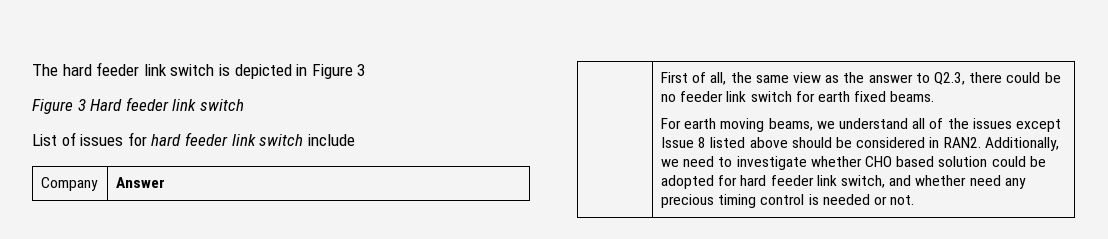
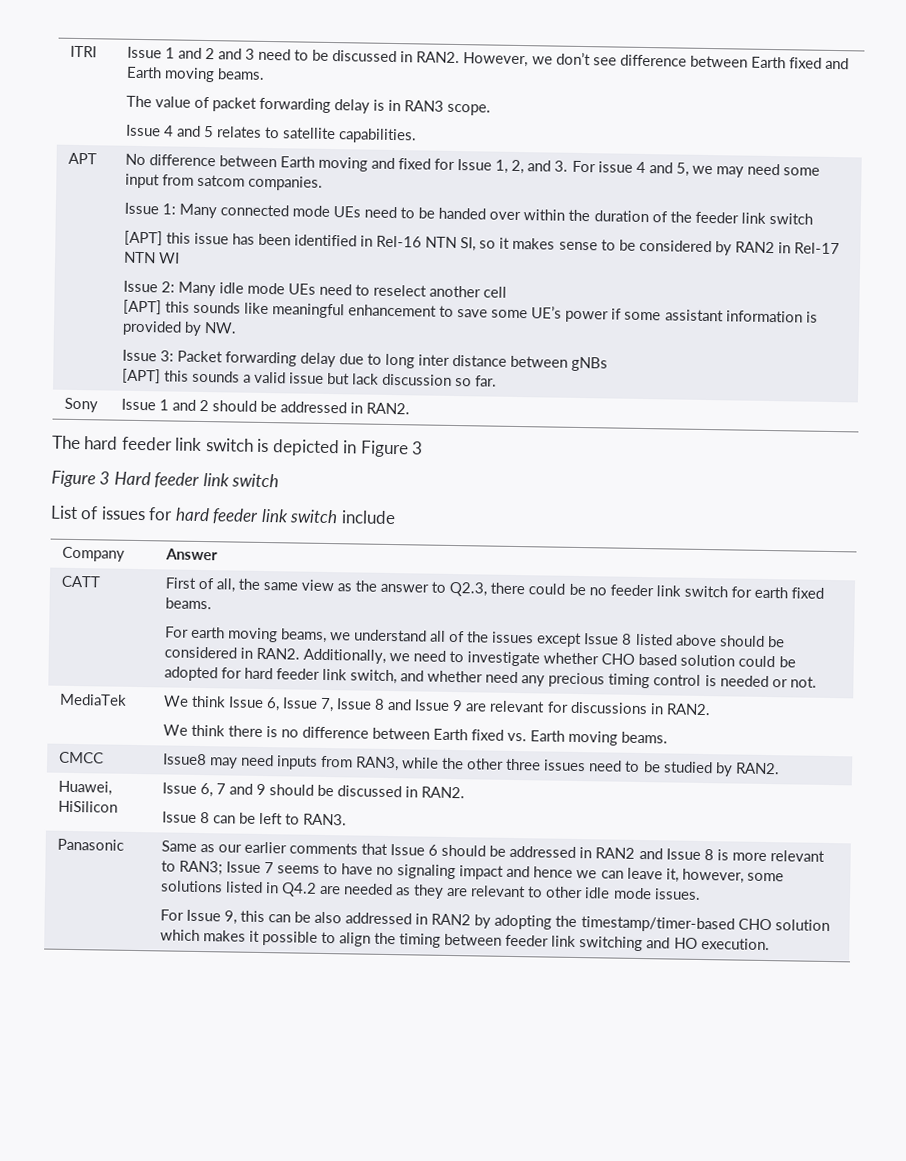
(32, 70) none -> [69,45,97,58] [126,46,849,70] [125,66,265,83] [125,95,492,116] [125,124,418,144] [67,152,97,165] [124,153,820,178] [124,173,324,191] [123,202,813,225] [123,230,840,256] [123,251,180,264] [122,280,508,298] [122,299,818,323] [121,320,237,336] [121,349,609,372] [121,368,498,387] [63,397,98,413] [120,398,411,415] ITRI | Issue 1 and 2 and 3 need to be discussed in RAN2. However, we don’t see difference between Earth fixed and Earth moving beams. // The value of packet forwarding delay is in RAN3 scope. // Issue 4 and 5 relates to satellite capabilities. // APT | No difference between Earth moving and fixed for Issue 1, 2, and 3. For issue 4 and 5, we may need some input from satcom companies. // Issue 1: Many connected mode UEs need to be handed over within the duration of the feeder link switch // [APT] this issue has been identified in Rel-16 NTN SI, so it makes sense to be considered by RAN2 in Rel-17 NTN WI // Issue 2: Many idle mode UEs need to reselect another cell // [APT] this sounds like meaningful enhancement to save some UE’s power if some assistant information is provided by NW. // Issue 3: Packet forwarding delay due to long inter distance between gNBs // [APT] this sounds a valid issue but lack discussion so far. // Sony | Issue 1 and 2 should be addressed in RAN2. //
(166, 182) none -> [60,575,101,588] CATT
(915, 200) none -> [58,693,127,706] [162,695,711,716] [162,724,669,746] [58,751,104,764] [162,753,780,777] [57,780,112,796] [57,800,118,813] [161,782,466,799] [161,811,348,826] [56,838,124,851] [160,840,825,862] [160,860,784,884] [160,880,701,900] [159,909,830,933] [159,929,770,952] // MediaTek | We think Issue 6, Issue 7, Issue 8 and Issue 9 are relevant for discussions in RAN2. // We think there is no difference between Earth fixed vs. Earth moving beams. // CMCC | Issue8 may need inputs from RAN3, while the other three issues need to be studied by RAN2. // Huawei, HiSilicon | Issue 6, 7 and 9 should be discussed in RAN2. // Issue 8 can be left to RAN3. // Panasonic | Same as our earlier comments that Issue 6 should be addressed in RAN2 and Issue 8 is more relevant to RAN3; Issue 7 seems to have no signaling impact and hence we can leave it, however, some solutions listed in Q4.2 are needed as they are relevant to other idle mode issues. // For Issue 9, this can be also addressed in RAN2 by adopting the timestamp/timer-based CHO solution which makes it possible to align the timing between feeder link switching and HO execution.

